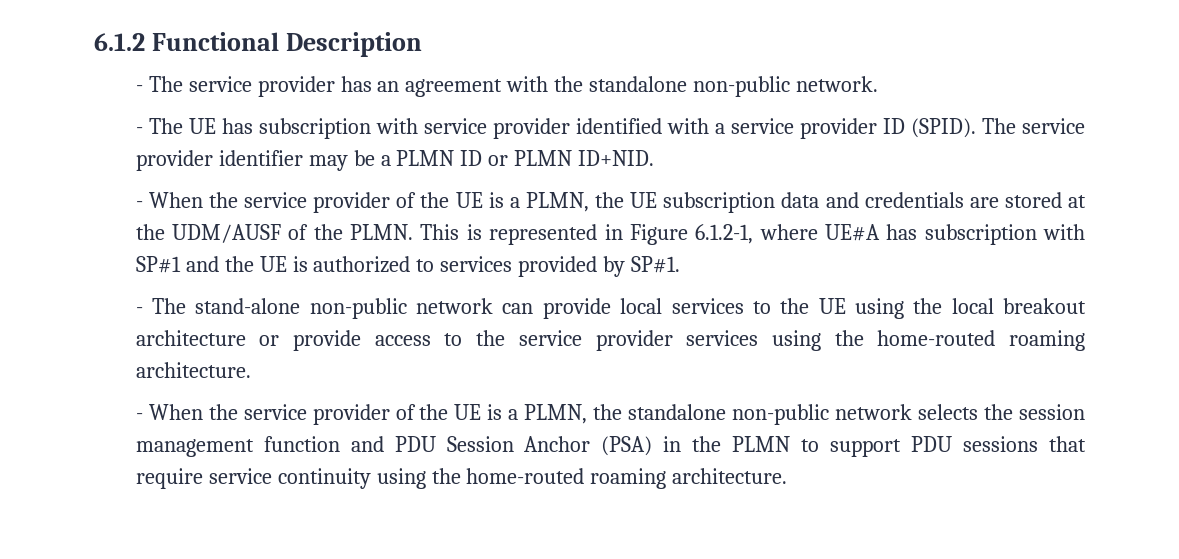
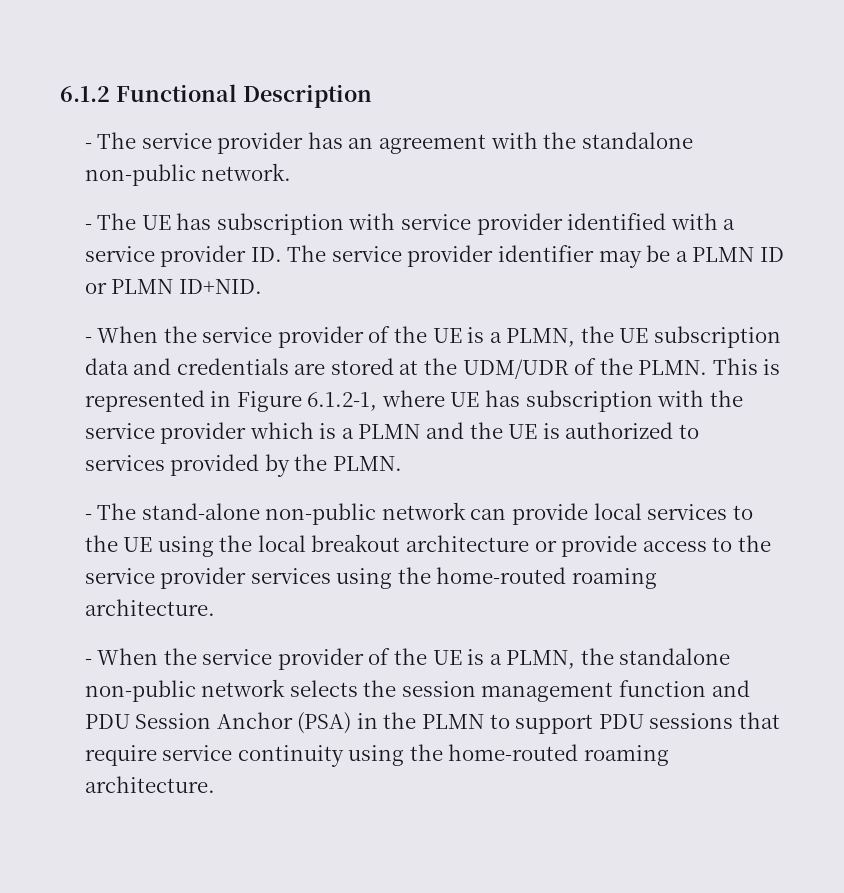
[882,118,976,138] ID (SPID). -> [250,247,282,262] ID.
[172,224,282,243] UDM/AUSF -> [462,359,569,379] UDM/UDR
[824,224,1085,245] [135,256,181,273] UE#A has subscription with SP#1 -> [450,390,743,412] [84,422,421,444] UE has subscription with the service provider which is a PLMN
[631,256,681,273] SP#1. -> [294,454,402,471] the PLMN.

